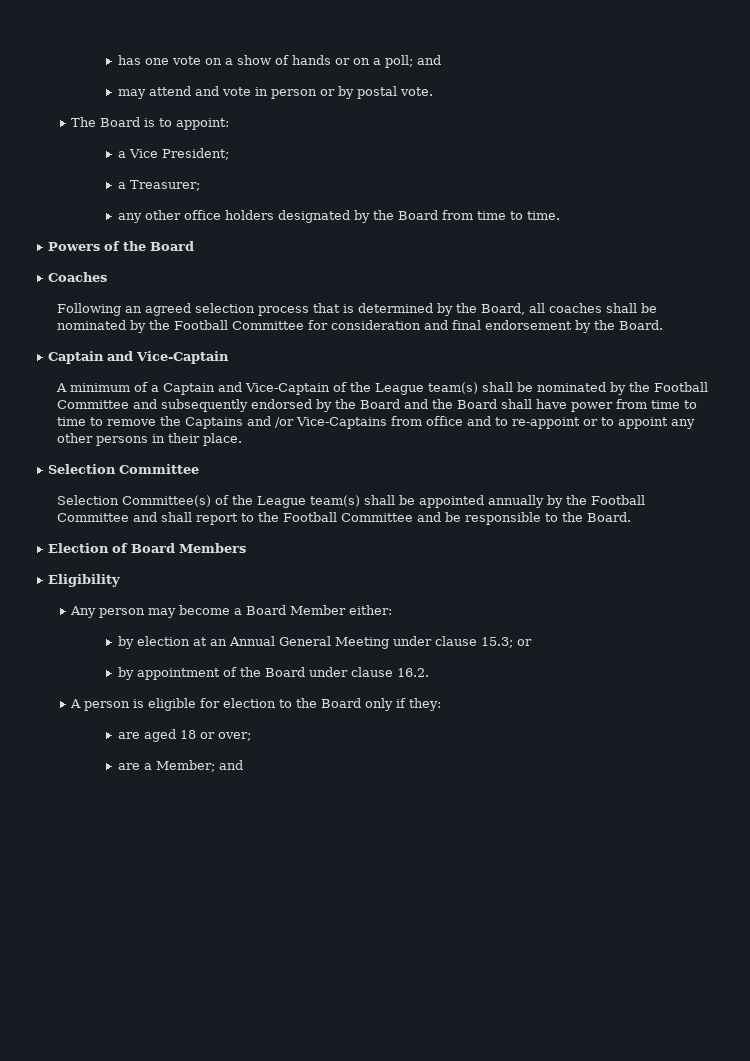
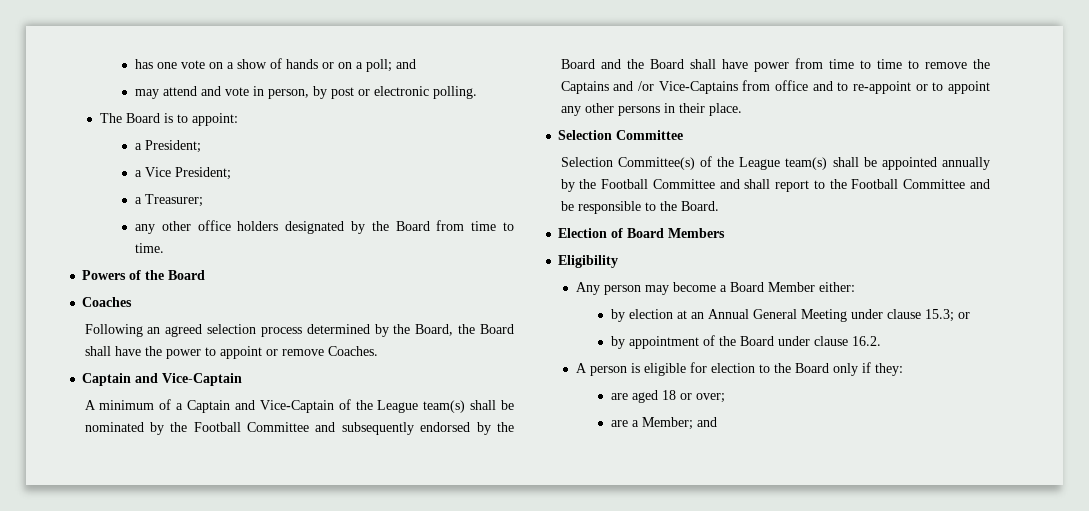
[270,86,433,99] person or by postal vote. -> [268,86,478,99] person, by post or electronic polling.
(230, 124) none -> [135,140,202,153] // a President;
[313,303,355,313] that is -> (302, 332) none
[529,303,658,313] [57,320,664,333] all coaches shall be nominated by the Football Committee for consideration and final endorsement by the Board. -> [458,324,514,334] [84,346,378,359] the Board shall have the power to appoint or remove Coaches.

